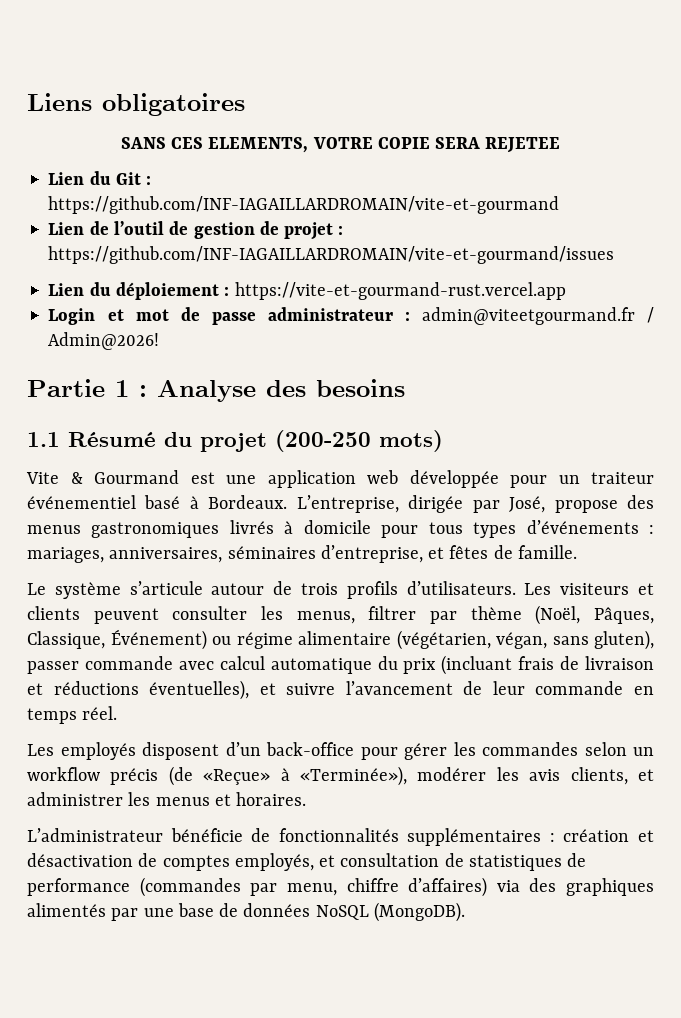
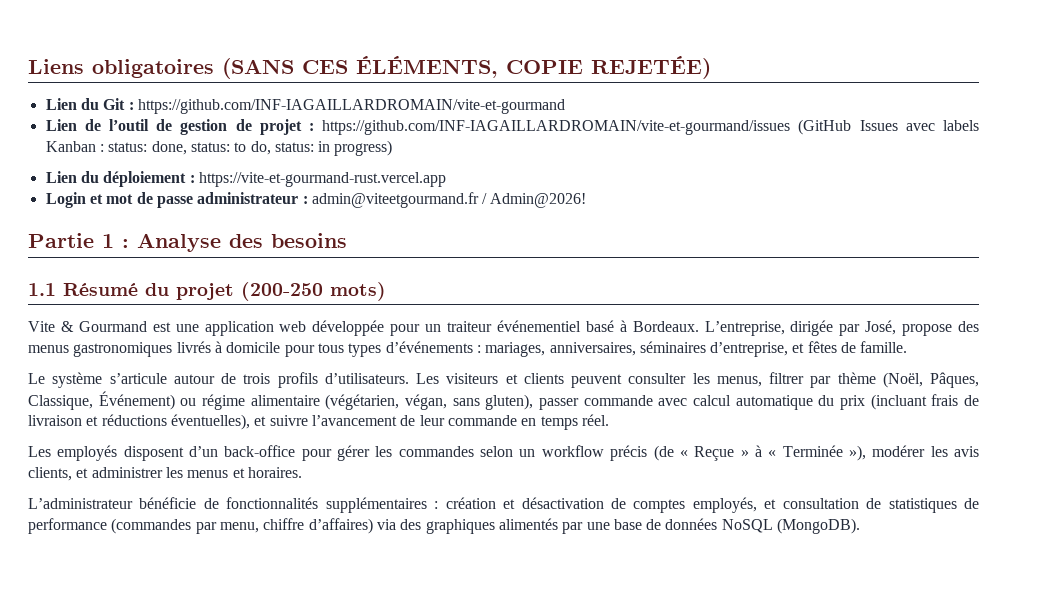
[120,137,561,153] // SANS CES ELEMENTS, VOTRE COPIE SERA REJETEE -> [222,55,711,79] (SANS CES ÉLÉMENTS, COPIE REJETÉE)
(615, 255) none -> [798,119,980,135] [45,140,393,156] (GitHub Issues avec labels Kanban : status: done, status: to do, status: in progress)
[203,766,407,786] «Reçue» à «Terminée»), -> [679,445,866,461] « Reçue » à « Terminée »),

